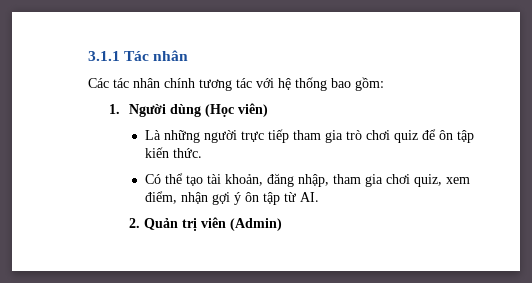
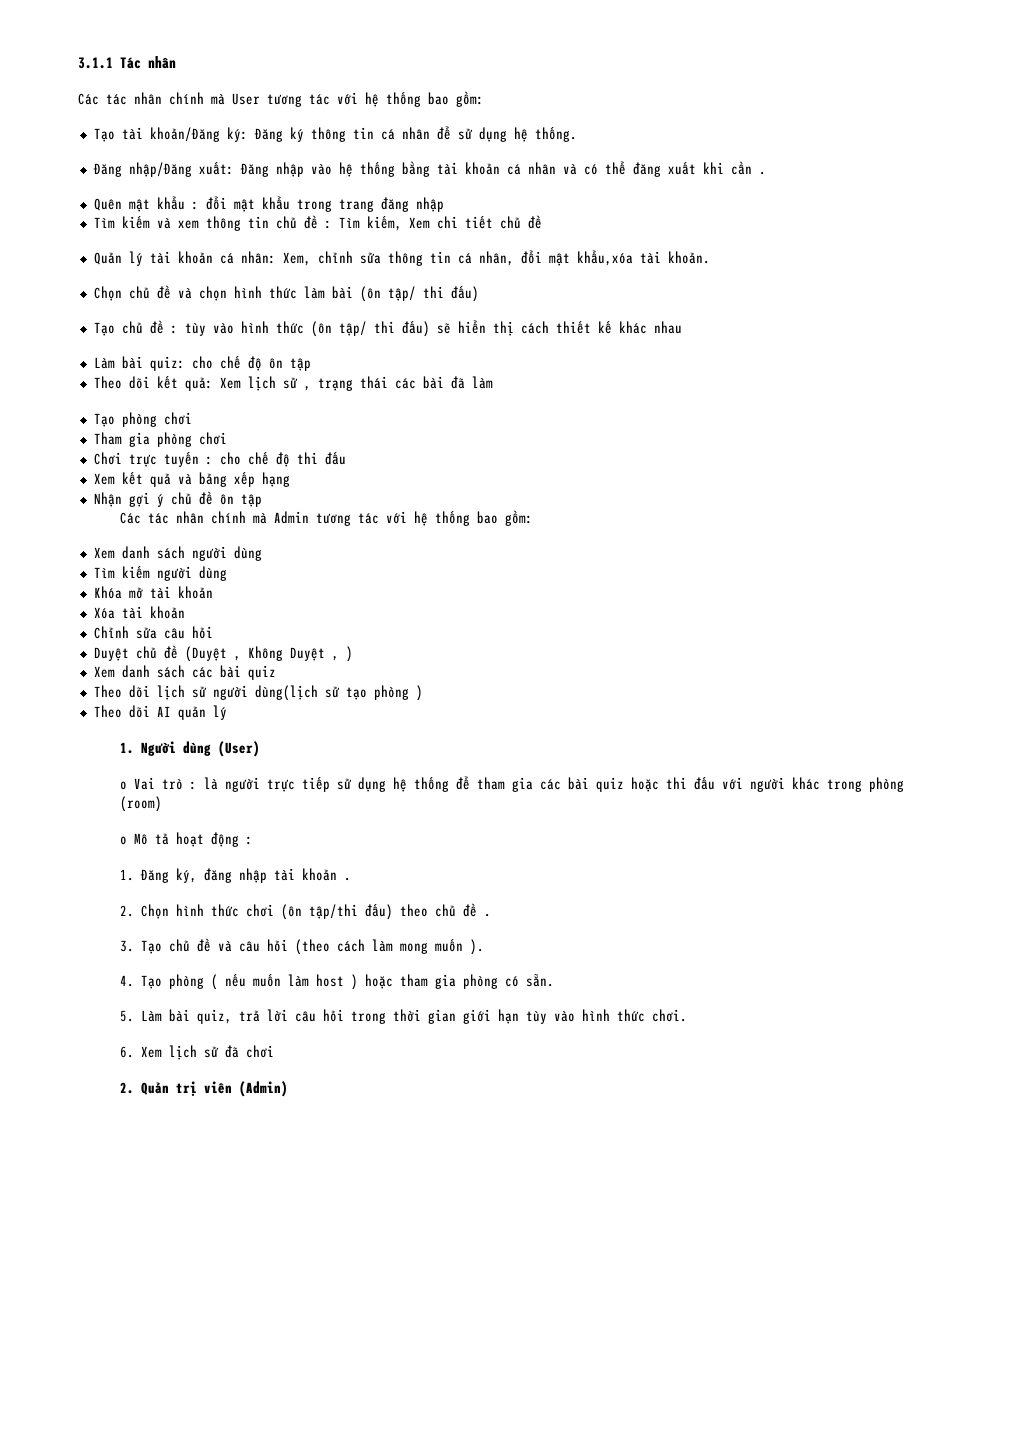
[199,77,384,91] [108,103,269,117] [144,129,474,143] [144,147,202,158] [144,173,470,187] [144,191,319,205] tương tác với hệ thống bao gồm: // 1. Người dùng (Học viên) // Là những người trực tiếp tham gia trò chơi quiz để ôn tập kiến thức. // Có thể tạo tài khoản, đăng nhập, tham gia chơi quiz, xem điểm, nhận gợi ý ôn tập từ AI. -> [211,91,484,107] [93,126,577,142] [92,161,766,177] [93,196,444,212] [93,215,542,231] [93,250,710,266] [93,285,479,302] [93,320,682,337] [93,356,311,371] [93,376,493,391] [93,412,192,427] [93,432,227,447] [93,452,346,467] [93,472,290,487] [93,491,262,507] [119,510,533,526] [93,546,262,561] [93,566,227,581] [93,586,213,599] [93,606,185,619] [93,626,213,639] [93,645,353,662] [93,665,276,680] [93,685,423,701] [93,705,227,720] [119,741,260,757] [119,776,904,792] [119,796,162,812] [119,832,253,847] [119,868,351,883] [119,903,491,920] [119,938,484,955] [119,973,554,990] [119,1009,687,1024] [119,1045,274,1060] mà User tương tác với hệ thống bao gồm: // Tạo tài khoản/Đăng ký: Đăng ký thông tin cá nhân để sử dụng hệ thống. // Đăng nhập/Đăng xuất: Đăng nhập vào hệ thống bằng tài khoản cá nhân và có thể đăng xuất khi cần . // Quên mật khẩu : đổi mật khẩu trong trang đăng nhập // Tìm kiếm và xem thông tin chủ đề : Tìm kiếm, Xem chi tiết chủ đề // Quản lý tài khoản cá nhân: Xem, chỉnh sửa thông tin cá nhân, đổi mật khẩu,xóa tài khoản. // Chọn chủ đề và chọn hình thức làm bài (ôn tập/ thi đấu) // Tạo chủ đề : tùy vào hình thức (ôn tập/ thi đấu) sẽ hiển thị cách thiết kế khác nhau // Làm bài quiz: cho chế độ ôn tập // Theo dõi kết quả: Xem lịch sử , trạng thái các bài đã làm // Tạo phòng chơi // Tham gia phòng chơi // Chơi trực tuyến : cho chế độ thi đấu // Xem kết quả và bảng xếp hạng // Nhận gợi ý chủ đề ôn tập // Các tác nhân chính mà Admin tương tác với hệ thống bao gồm: // Xem danh sách người dùng // Tìm kiếm người dùng // Khóa mở tài khoản // Xóa tài khoản // Chỉnh sửa câu hỏi // Duyệt chủ đề (Duyệt , Không Duyệt , ) // Xem danh sách các bài quiz // Theo dõi lịch sử người dùng(lịch sử tạo phòng ) // Theo dõi AI quản lý // 1. Người dùng (User) // o Vai trò : là người trực tiếp sử dụng hệ thống để tham gia các bài quiz hoặc thi đấu với người khác trong phòng (room) // o Mô tả hoạt động : // 1. Đăng ký, đăng nhập tài khoản . // 2. Chọn hình thức chơi (ôn tập/thi đấu) theo chủ đề . // 3. Tạo chủ đề và câu hỏi (theo cách làm mong muốn ). // 4. Tạo phòng ( nếu muốn làm host ) hoặc tham gia phòng có sẵn. // 5. Làm bài quiz, trả lời câu hỏi trong thời gian giới hạn tùy vào hình thức chơi. // 6. Xem lịch sử đã chơi

